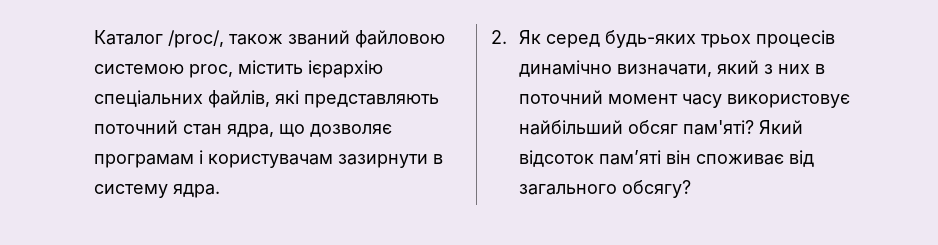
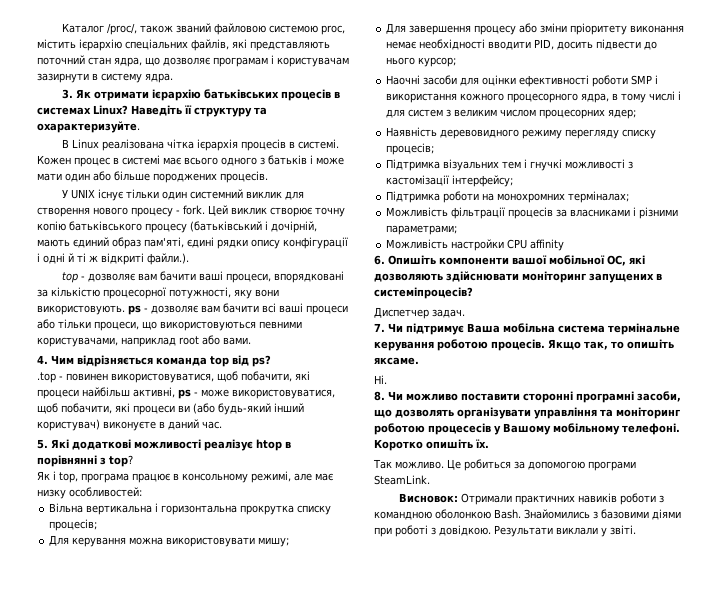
[491,30,836,48] [519,60,826,77] [519,90,851,108] [519,120,804,135] [519,150,815,167] [519,180,692,198] 2. Як серед будь-яких трьох процесів динамічно визначати, який з них в поточний момент часу використовує найбільший обсяг пам'яті? Який відсоток пам’яті він споживає від загального обсягу? -> [62,89,341,101] [37,105,267,117] [37,121,140,133] [62,139,340,151] [37,155,344,167] [37,171,268,183] [62,189,305,201] [37,205,345,217] [37,221,317,233] [37,237,348,249] [37,253,189,265] [62,271,345,283] [37,287,279,299] [37,303,348,315] [37,319,302,331] [37,335,251,347] [37,355,271,367] [37,371,310,383] [37,387,335,399] [37,403,304,415] [37,419,222,431] [37,439,291,451] [37,455,133,467] [37,471,333,483] [37,487,142,499] [49,503,332,515] [49,519,98,531] [49,535,290,547] [386,23,685,35] [386,39,658,50] [386,57,457,67] [386,75,659,87] [386,91,682,103] [386,109,637,119] [386,127,657,139] [386,143,435,155] [386,159,634,171] [386,175,514,187] [386,191,630,203] [386,207,679,219] [386,225,458,235] [386,239,565,251] [374,255,645,266] [374,271,662,283] [374,287,473,299] [374,307,465,319] [374,323,680,335] [374,339,674,351] [374,357,419,365] [374,375,387,384] [374,391,681,403] [374,407,680,419] [374,423,680,435] [374,439,489,451] [373,459,636,471] [374,475,430,485] [399,493,665,505] [374,509,681,520] [374,525,636,537] 3. Як отримати ієрархію батьківських процесів в системах Linux? Наведіть її структуру та охарактеризуйте. // В Linux реалізована чітка ієрархія процесів в системі. Кожен процес в системі має всього одного з батьків і може мати один або більше породжених процесів. // У UNIX існує тільки один системний виклик для створення нового процесу - fork. Цей виклик створює точну копію батьківського процесу (батьківський і дочірній, мають єдиний образ пам'яті, єдині рядки опису конфігурації і одні й ті ж відкриті файли.). // top - дозволяє вам бачити ваші процеси, впорядковані за кількістю процесорної потужності, яку вони використовують. ps - дозволяє вам бачити всі ваші процеси або тільки процеси, що використовуються певними користувачами, наприклад root або вами. // 4. Чим відрізняється команда top від ps? // .top - повинен використовуватися, щоб побачити, які процеси найбільш активні, ps - може використовуватися, щоб побачити, які процеси ви (або будь-який інший користувач) виконуєте в даний час. // 5. Які додаткові можливості реалізує htop в порівнянні з top? // Як і top, програма працює в консольному режимі, але має низку особливостей: // Вільна вертикальна і горизонтальна прокрутка списку процесів; // Для керування можна використовувати мишу; // Для завершення процесу або зміни пріоритету виконання немає необхідності вводити PID, досить підвести до нього курсор; // Наочні засоби для оцінки ефективності роботи SMP і використання кожного процесорного ядра, в тому числі і для систем з великим числом процесорних ядер; // Наявність деревовидного режиму перегляду списку процесів; // Підтримка візуальних тем і гнучкі можливості з кастомізації інтерфейсу; // Підтримка роботи на монохромних терміналах; // Можливість фільтрації процесів за власниками і різними параметрами; // Можливість настройки CPU affinity // 6. Опишіть компоненти вашої мобільної ОС, які дозволяють здійснювати моніторинг запущених в системіпроцесів? // Диспетчер задач. // 7. Чи підтримує Ваша мобільна система термінальне керування роботою процесів. Якщо так, то опишіть яксаме. // Ні. // 8. Чи можливо поставити сторонні програмні засоби, що дозволять організувати управління та моніторинг роботою процесесів у Вашому мобільному телефоні. Коротко опишіть їх. // Так можливо. Це робиться за допомогою програми SteamLink. // Висновок: Отримали практичних навиків роботи з командною оболонкою Bash. Знайомились з базовими діями при роботі з довідкою. Результати виклали у звіті.

